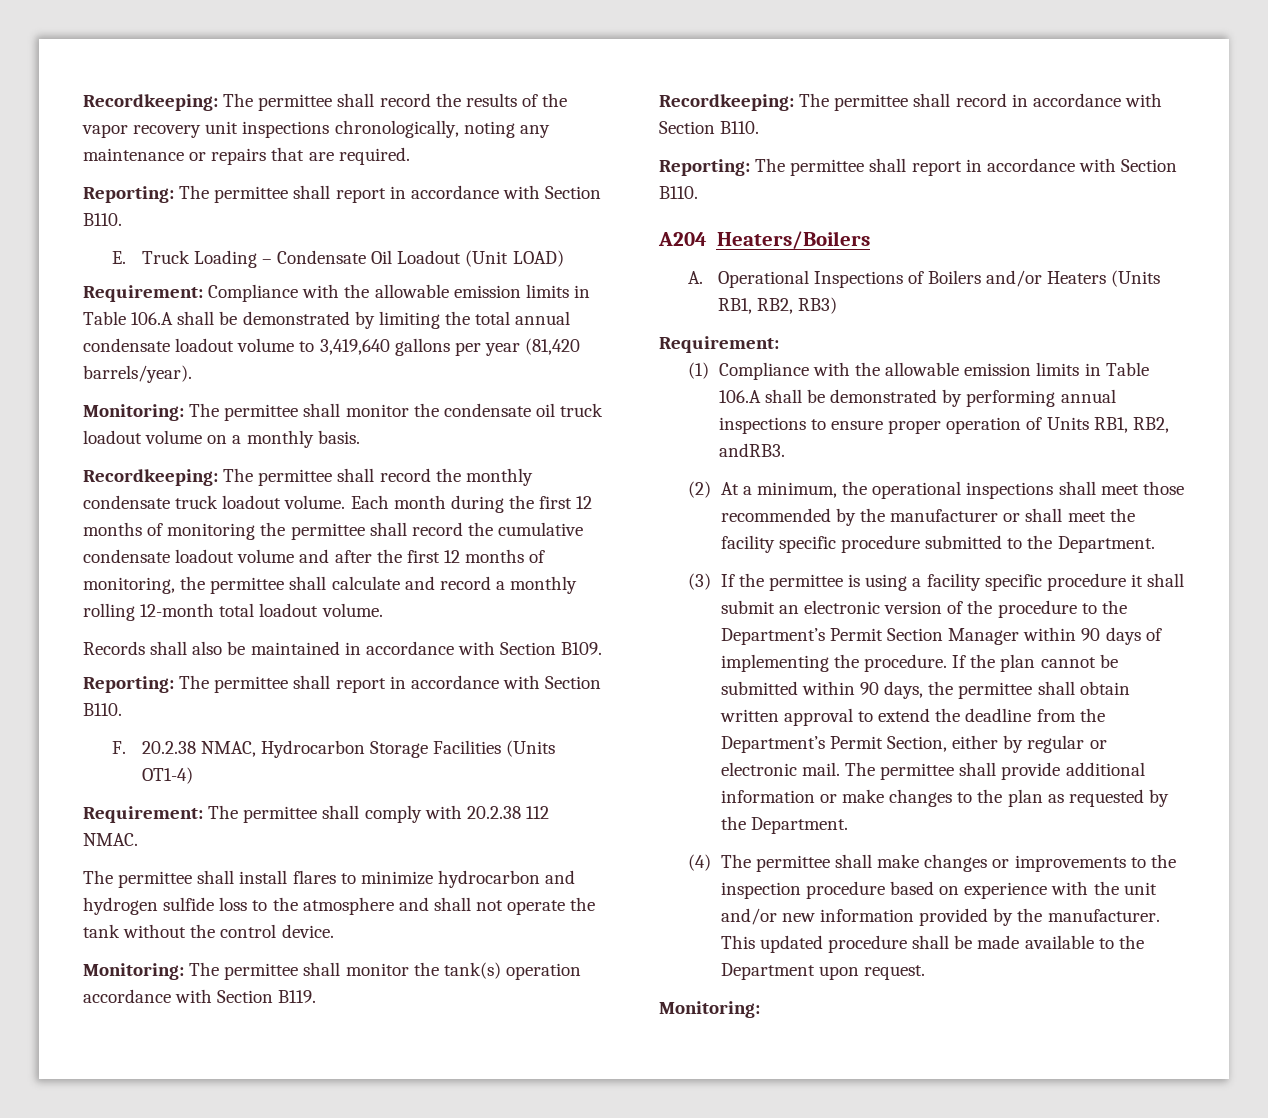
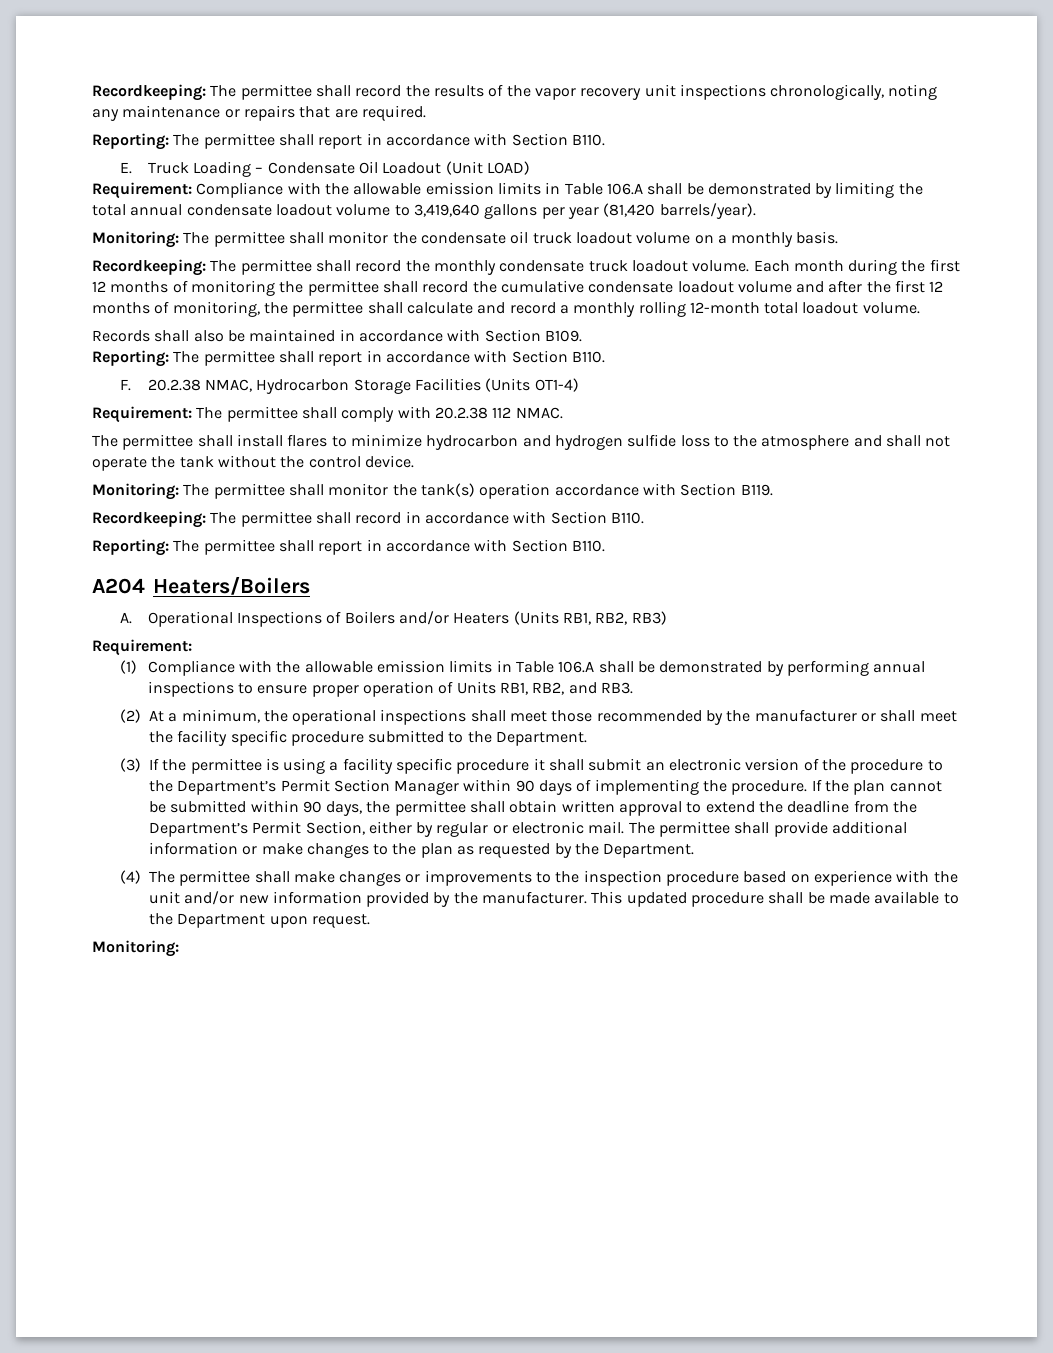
[718,443,785,457] andRB3. -> [568,682,633,694] and RB3.

